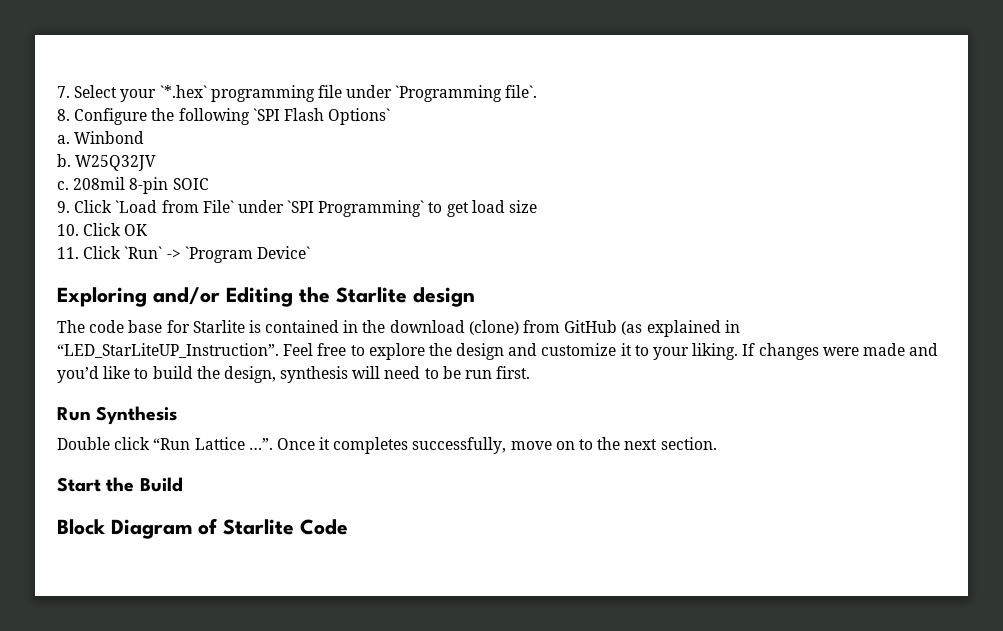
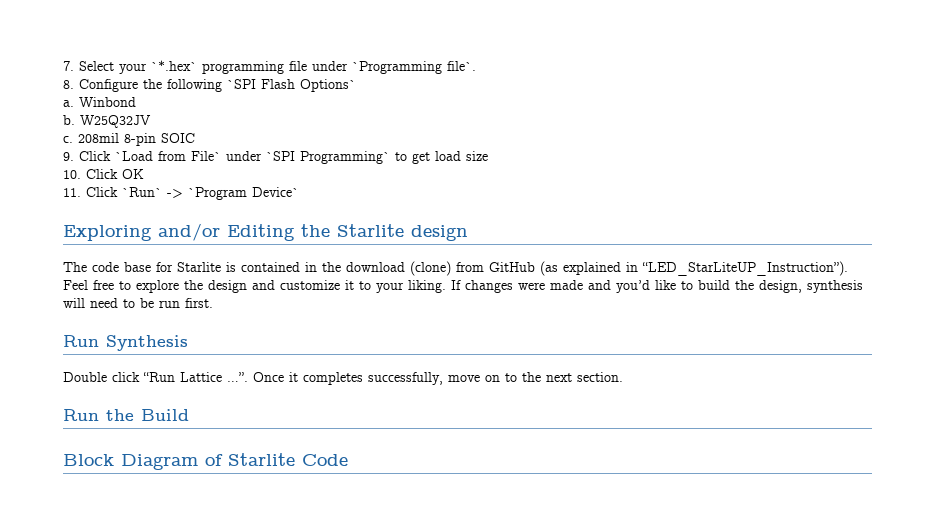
[57,343,279,358] “LED_StarLiteUP_Instruction”. -> [642,261,848,276] “LED_StarLiteUP_Instruction”).
[57,477,101,492] Start -> [63,409,99,421] Run

